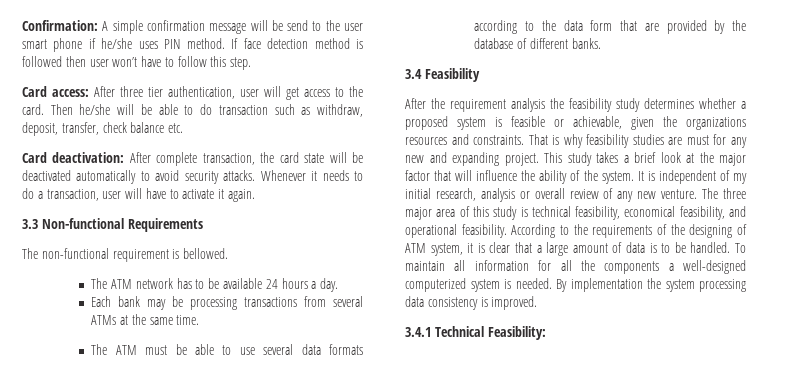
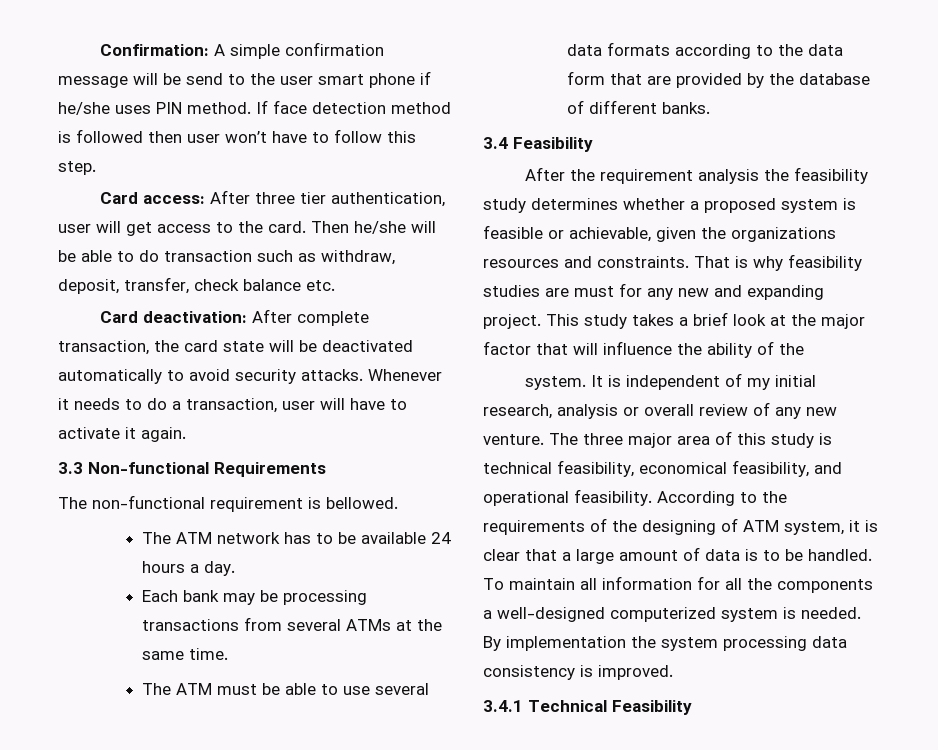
(598, 175) none -> (804, 349) //
[487,326,546,340] Feasibility: -> [612,700,692,715] Feasibility

